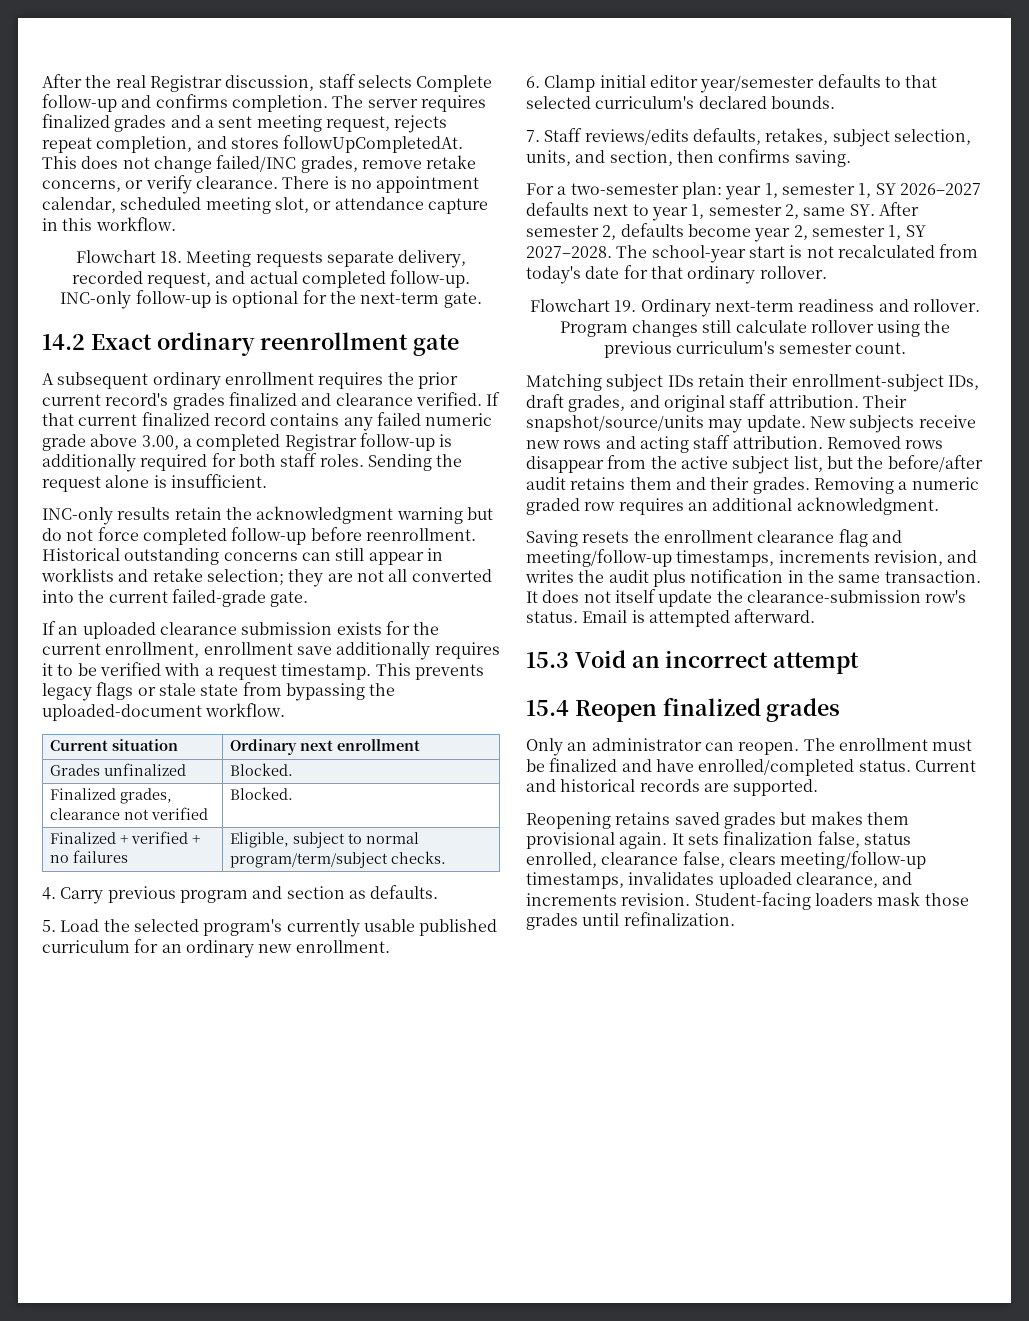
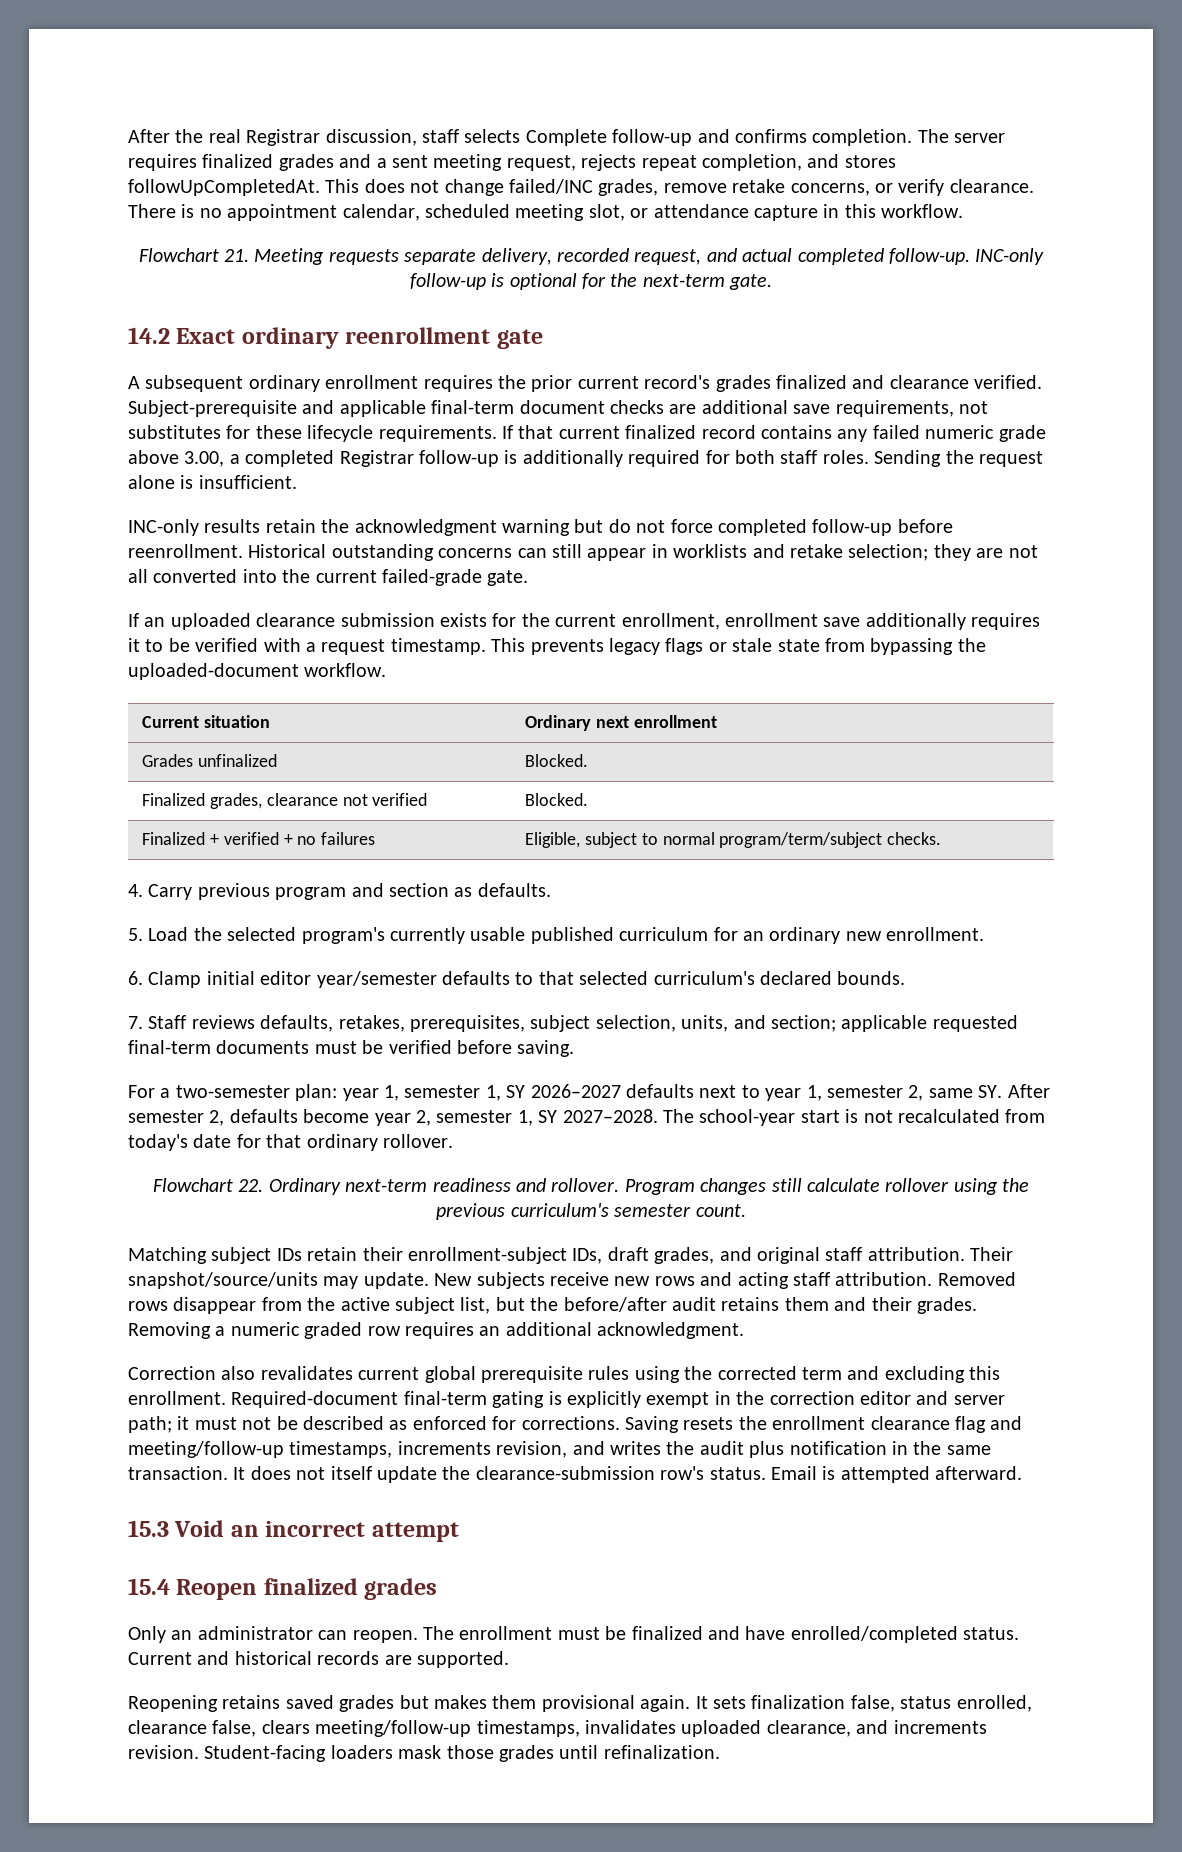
[160,251,183,263] 18. -> [223,249,249,262] 21.
(482, 399) none -> [128,400,988,417] [128,425,497,442] Subject-prerequisite and applicable final-term document checks are additional save requirements, not substitutes for these lifecycle requirements.
[584,129,689,145] reviews/edits -> [191,1015,255,1029] reviews
(829, 136) none -> [410,1015,525,1032] prerequisites,
[609,149,791,166] section, then confirms -> [770,1015,1018,1032] [128,1040,512,1054] section; applicable requested final-term documents must be verified before
[614,300,637,312] 19. -> [238,1179,264,1192] 22.
(939, 506) none -> [128,1366,1001,1383] [128,1391,1005,1408] [128,1416,620,1433] Correction also revalidates current global prerequisite rules using the corrected term and excluding this enrollment. Required-document final-term gating is explicitly exempt in the correction editor and server path; it must not be described as enforced for corrections.

